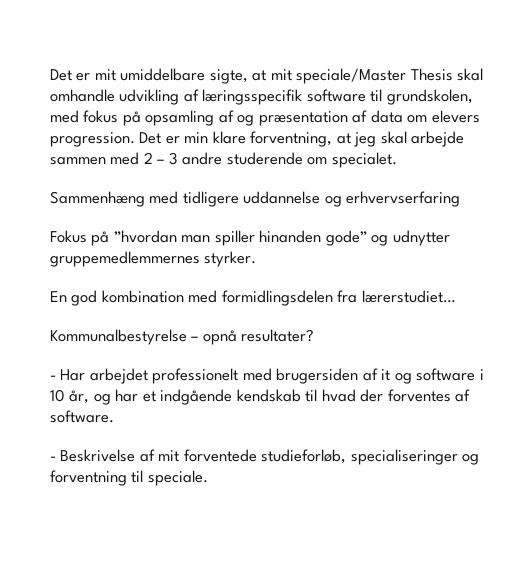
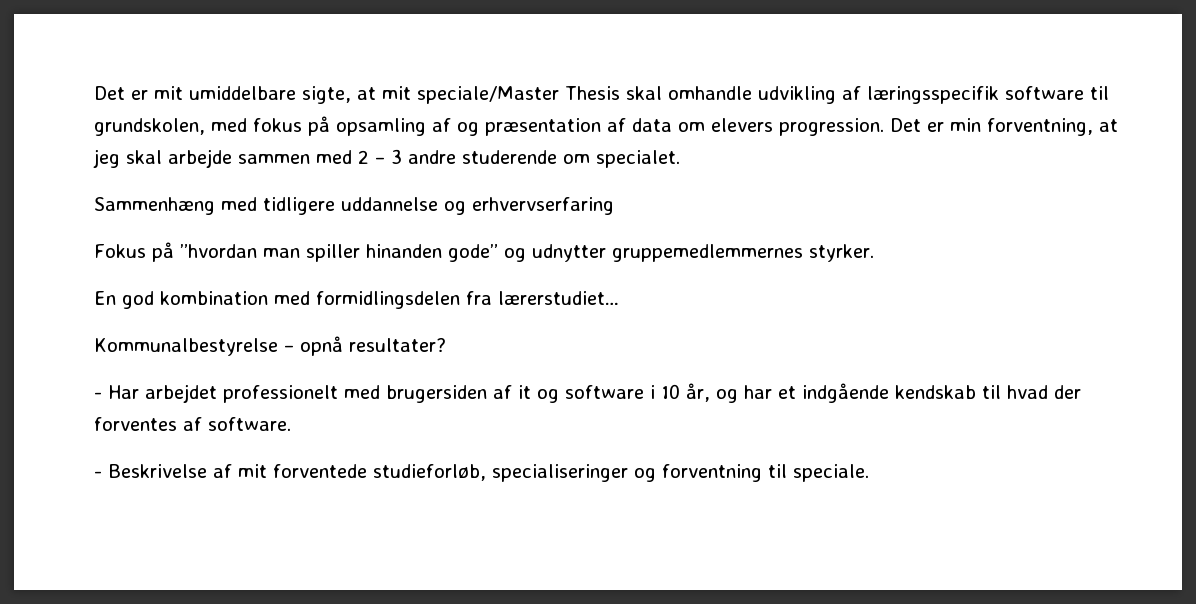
[212,131,246,144] klare -> (981, 125) none

